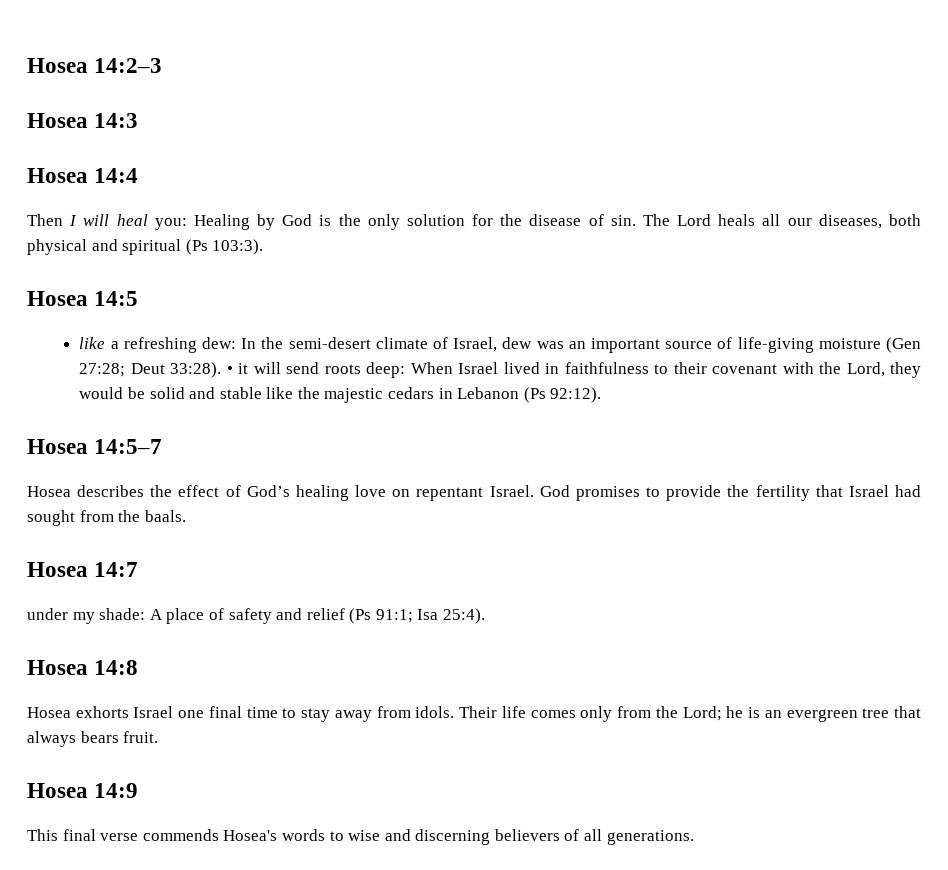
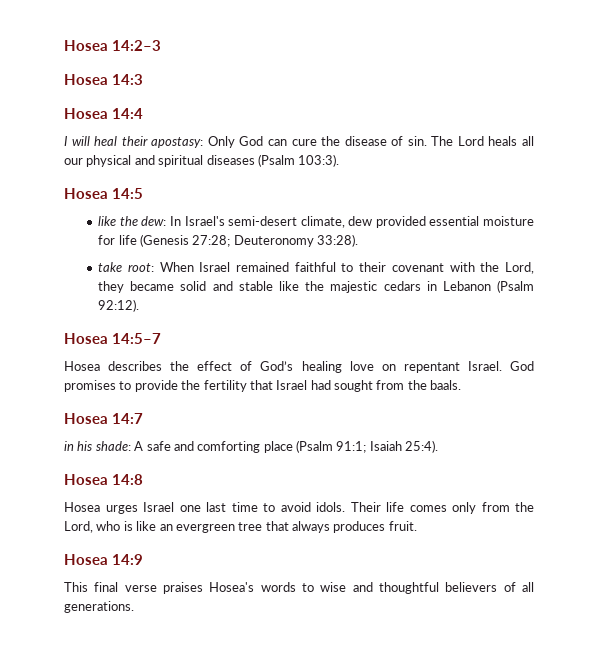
[27,214,63,226] Then -> (143, 113) none
[154,214,494,230] you: Healing by God is the only solution for -> [121,136,317,148] their apostasy: Only God can cure
[818,214,921,229] diseases, both -> (83, 161) none
[185,239,208,255] (Ps -> [206,154,295,167] diseases (Psalm
[110,337,922,353] [79,362,649,378] a refreshing dew: In the semi-desert climate of Israel, dew was an important source of life-giving moisture (Gen 27:28; Deut 33:28). • it will send roots deep: When Israel lived in faithfulness -> [119,216,534,228] [98,234,359,247] [98,262,336,272] the dew: In Israel's semi-desert climate, dew provided essential moisture for life (Genesis 27:28; Deuteronomy 33:28). // take root: When Israel remained faithful
[79,387,145,399] would be -> [130,281,175,291] became
[523,387,546,403] (Ps -> [497,280,535,293] (Psalm
[27,608,439,624] under my shade: A place of safety and relief (Ps 91:1; Isa -> [64,440,402,453] in his shade: A safe and comforting place (Psalm 91:1; Isaiah
[75,706,129,718] exhorts -> [105,505,138,514] urges
[208,706,242,718] final -> [206,502,226,512] last
[301,706,411,722] stay away from -> [280,502,311,512] avoid
[682,706,761,721] Lord; he is -> [64,521,157,533] Lord, who is like
[80,731,119,743] bears -> [333,521,386,533] produces
[142,829,219,841] commends -> [163,582,203,594] praises
[415,829,491,845] discerning -> [379,582,439,594] thoughtful

